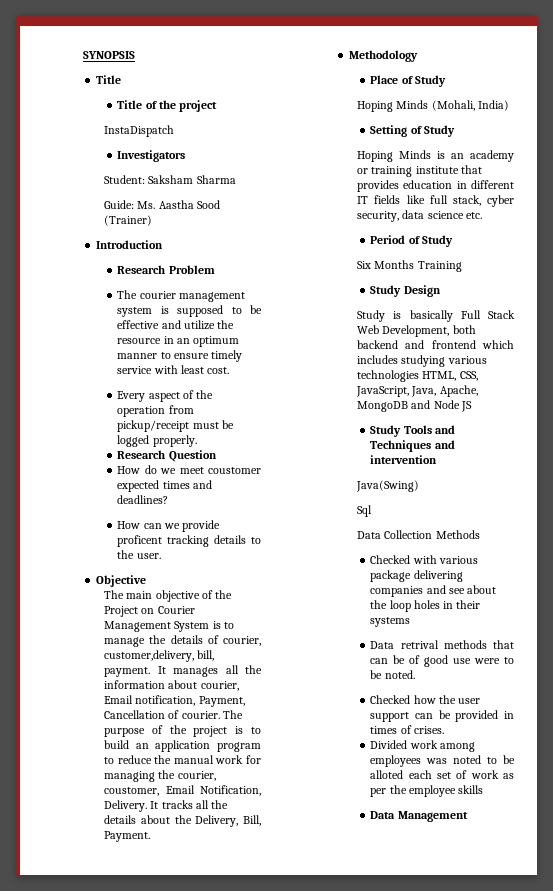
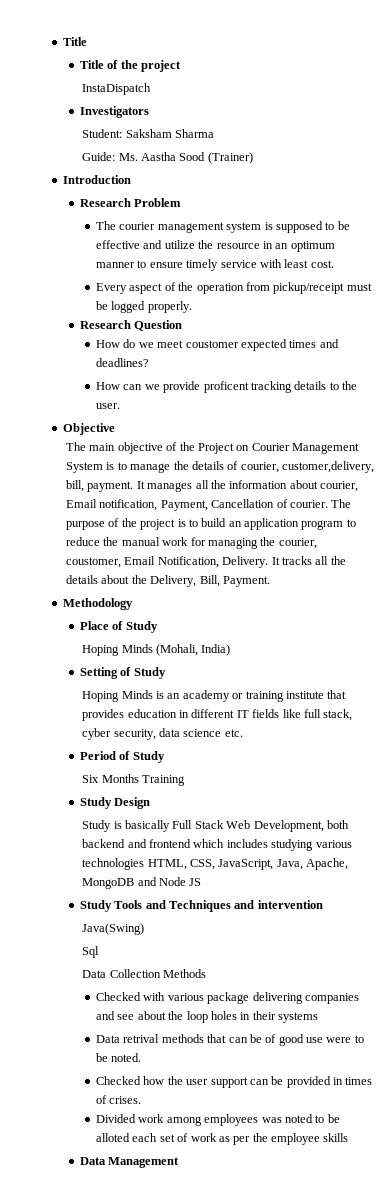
[83,51,136,59] SYNOPSIS // -> (63, 41) none

